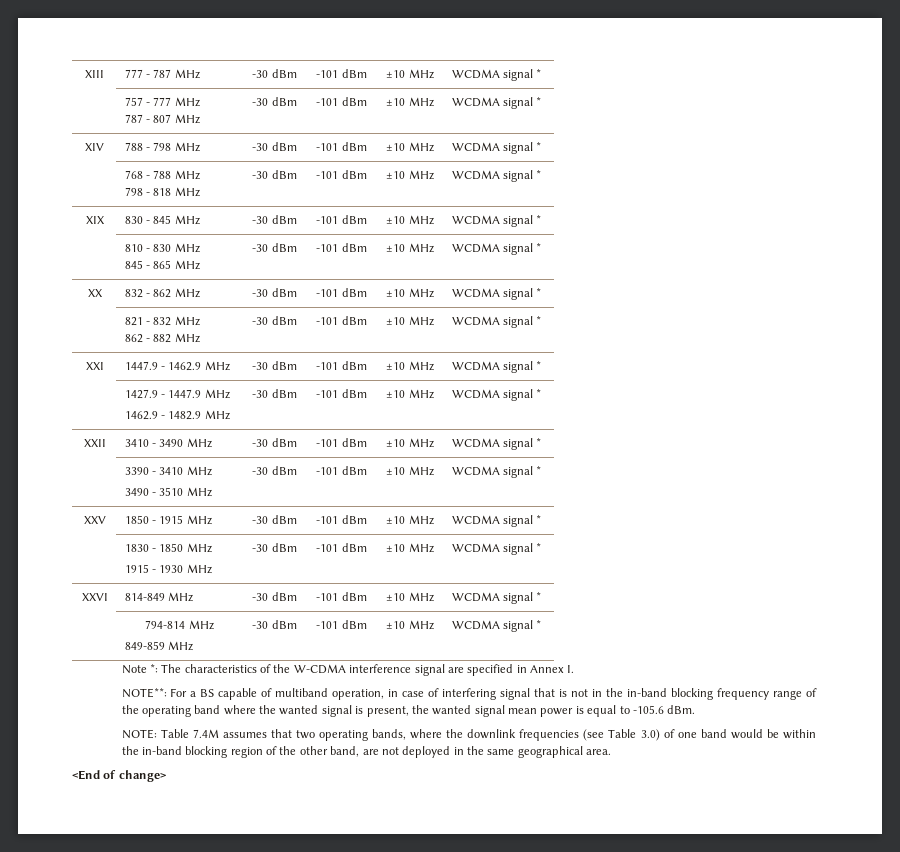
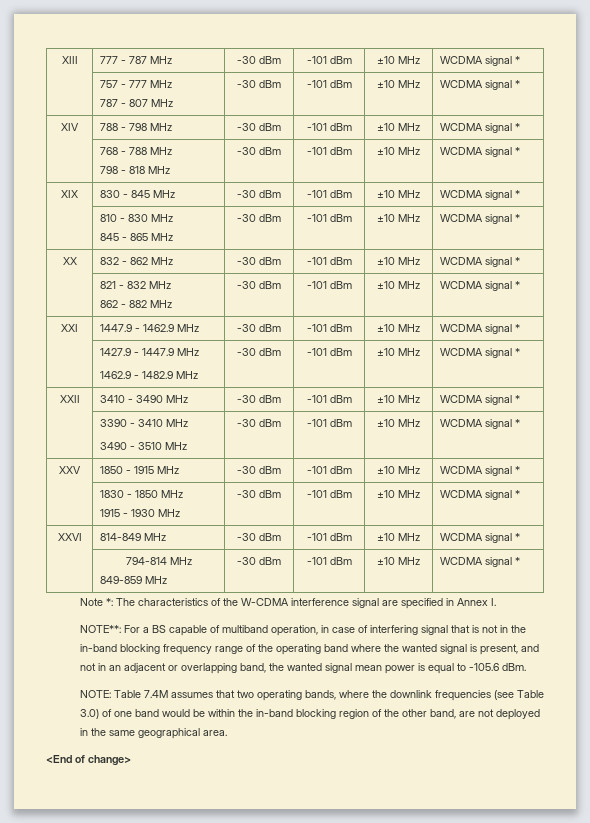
(409, 711) none -> [520,644,539,652] [79,663,266,674] and not in an adjacent or overlapping band,

